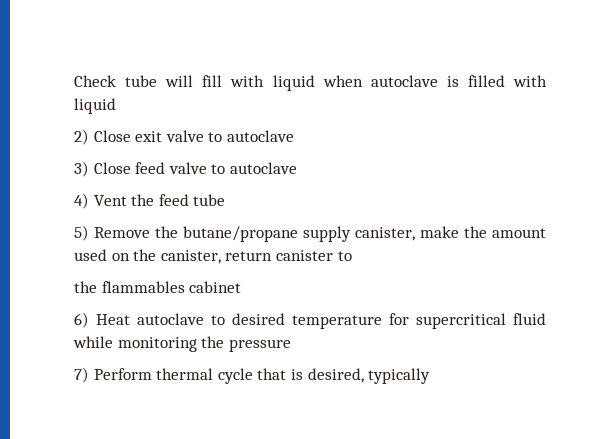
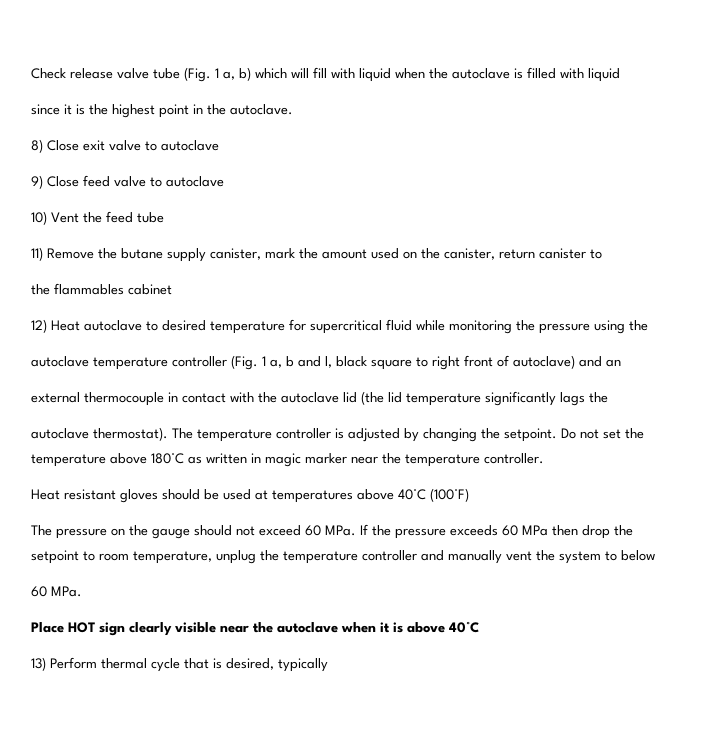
[125,75,158,87] tube -> [70,67,287,82] release valve tube (Fig. 1 a, b) which
(363, 81) none -> [429,68,448,79] the
[74,129,89,145] 2) -> [31,104,293,118] [31,139,43,153] since it is the highest point in the autoclave. // 8)
[74,161,89,177] 3) -> [31,175,43,189] 9)
[74,193,89,209] 4) -> [31,211,47,225] 10)
[74,225,89,241] 5) -> [31,247,43,261] 11)
[183,226,298,242] butane/propane -> [121,248,163,259] butane
[420,226,459,238] make -> [265,248,295,259] mark
[74,312,89,328] 6) -> [31,319,47,333] 12)
[74,367,89,383] // 7) -> [594,320,648,334] [31,355,621,370] [31,391,608,406] [31,427,644,442] [31,453,544,467] [31,488,469,503] [31,524,633,539] [31,550,655,564] [31,586,82,597] [31,621,479,636] [31,657,46,671] using the // autoclave temperature controller (Fig. 1 a, b and l, black square to right front of autoclave) and an // external thermocouple in contact with the autoclave lid (the lid temperature significantly lags the // autoclave thermostat). The temperature controller is adjusted by changing the setpoint. Do not set the // temperature above 180°C as written in magic marker near the temperature controller. // Heat resistant gloves should be used at temperatures above 40°C (100°F) // The pressure on the gauge should not exceed 60 MPa. If the pressure exceeds 60 MPa then drop the // setpoint to room temperature, unplug the temperature controller and manually vent the system to below // 60 MPa. // Place HOT sign clearly visible near the autoclave when it is above 40°C // 13)

